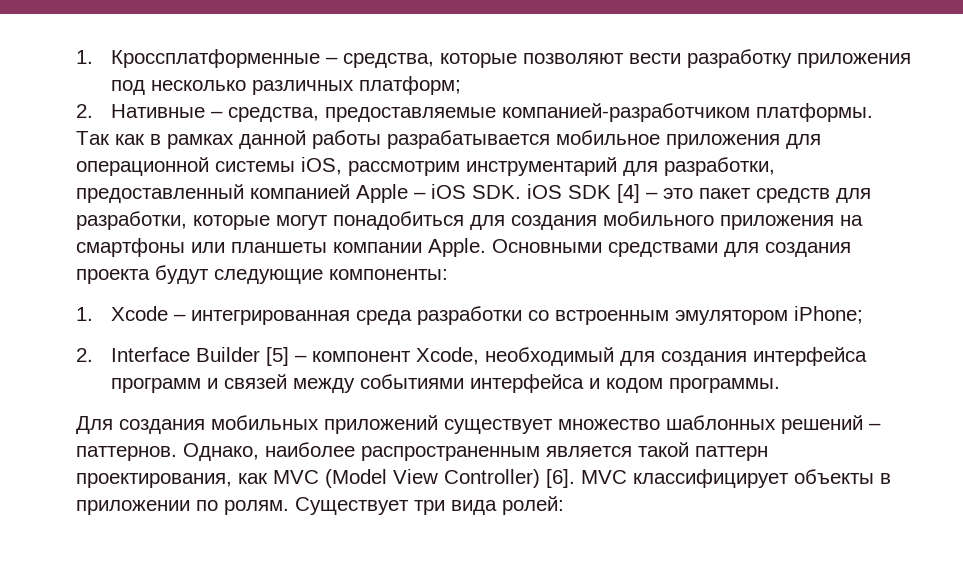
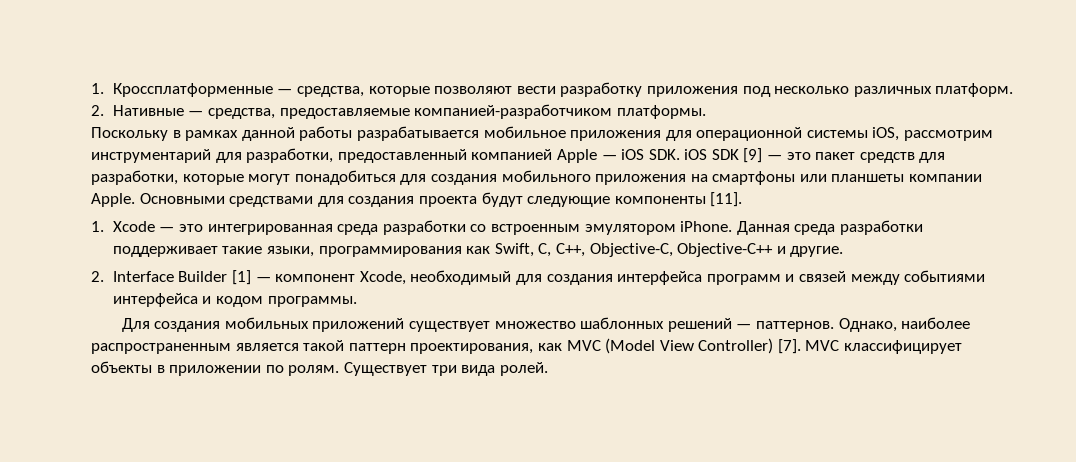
[325,57,338,64] – -> [277,89,293,94] —
[358,76,461,95] платформ; -> [935,83,1014,97] платформ.
[210,111,223,118] – -> [188,111,204,116] —
[76,131,145,145] Так как -> [91,127,168,141] Поскольку
[414,192,426,199] – -> [601,155,617,160] —
[617,184,658,203] [4] – -> [743,148,783,163] [9] —
[329,269,448,280] компоненты: -> [614,192,743,207] компоненты [11].
[173,314,186,321] – -> [159,224,204,232] — это
[793,306,863,324] iPhone; -> [680,220,923,235] [112,243,844,257] iPhone. Данная среда разработки поддерживает такие языки, программирования как Swift, C, C++, Objective-C, Objective-C++ и другие.
[265,347,307,366] [5] – -> [232,270,271,285] [1] —
[869,423,881,430] – -> [736,324,752,329] —
[546,469,575,488] [6]. -> [777,339,801,354] [7].
[502,496,564,515] ролей: -> [499,362,548,376] ролей.

